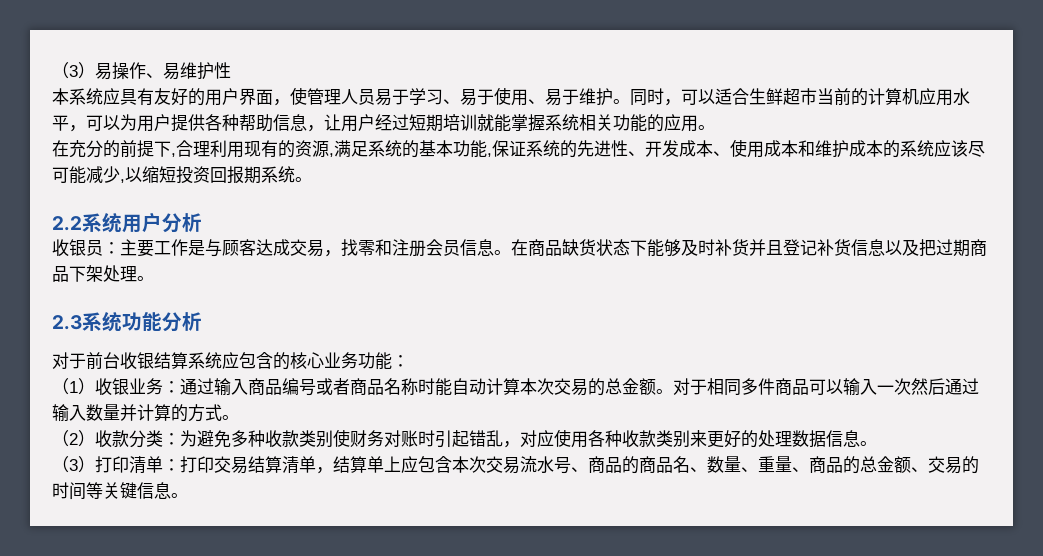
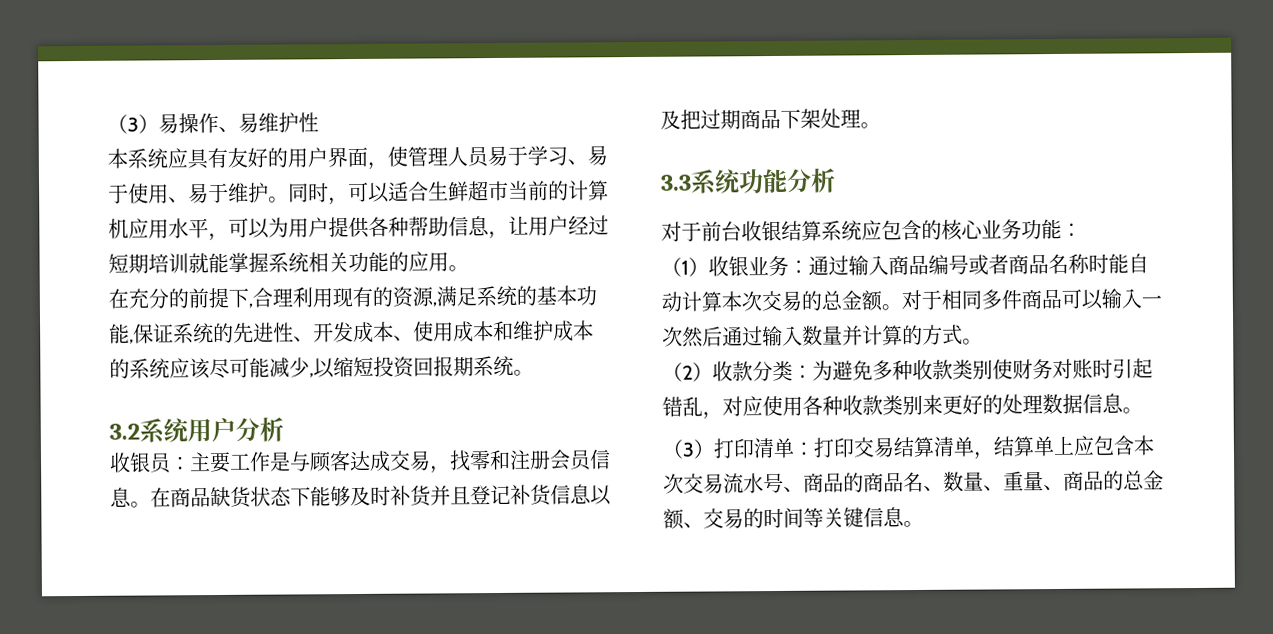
[52,216,82,231] 2.2 -> [109,423,140,440] 3.2
[52,315,82,330] 2.3 -> [660,174,692,191] 3.3

